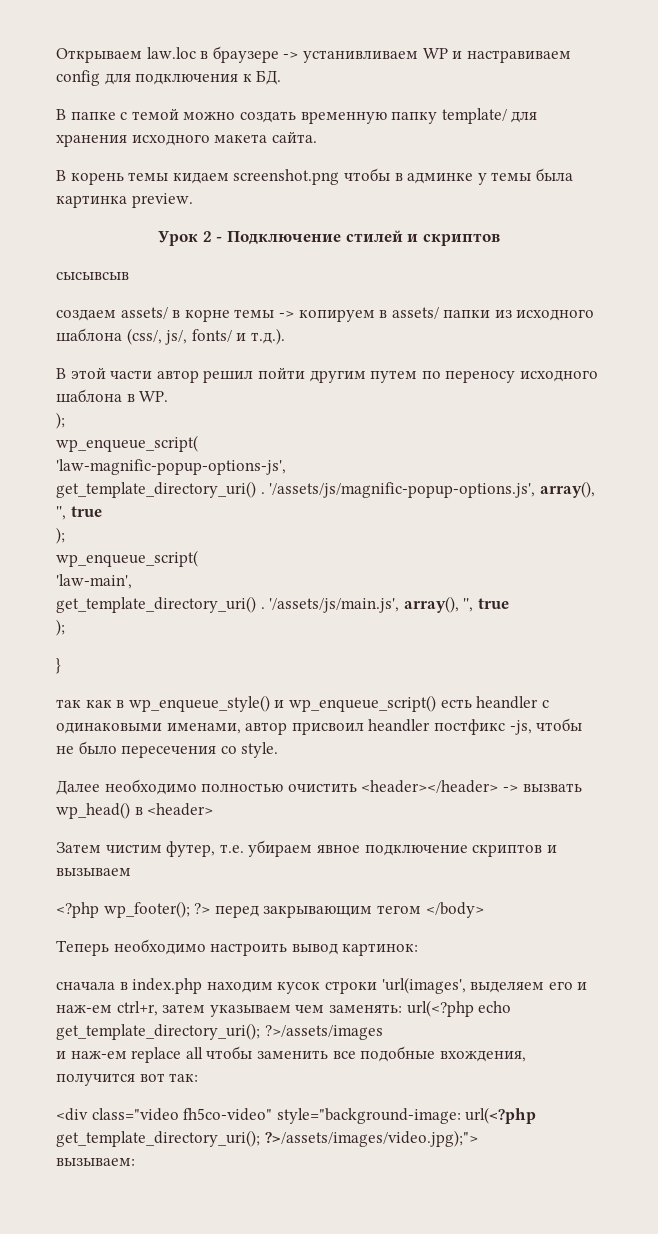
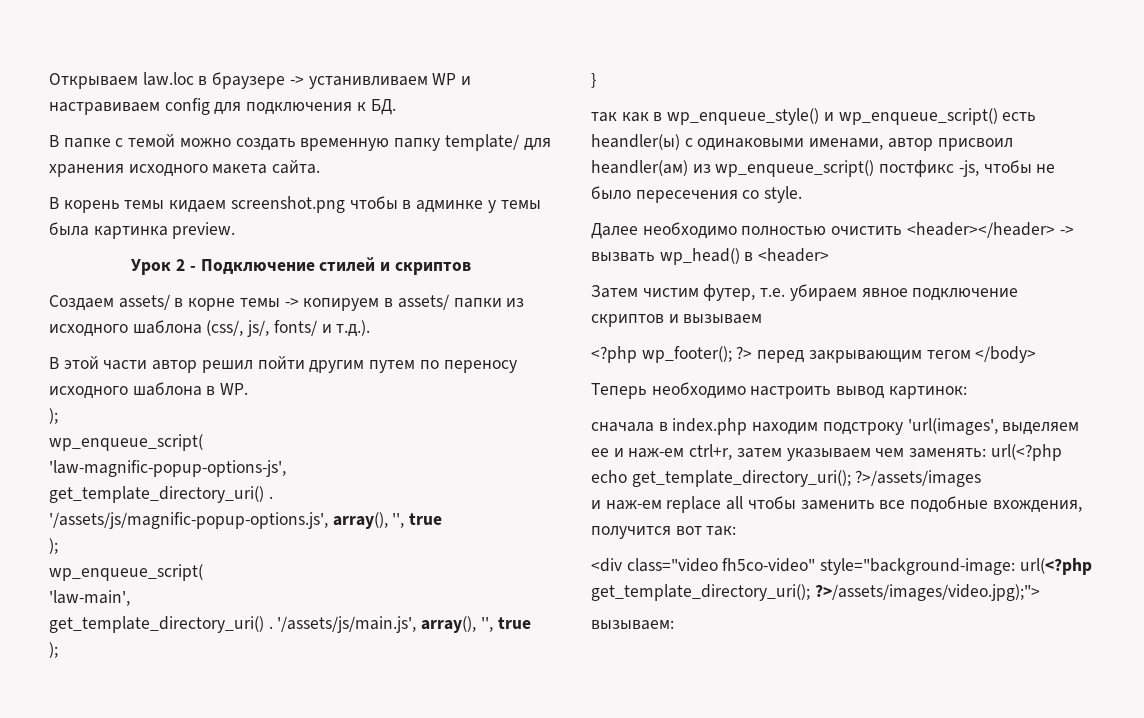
[56,272,129,280] [56,309,116,321] сысывсыв // создаем -> [49,295,114,311] Создаем
[476,696,539,709] heandler -> [591,134,680,150] heandler(ы)
[368,719,431,732] heandler -> [591,160,875,177] heandler(ам) из wp_enqueue_script()
[277,981,377,994] кусок строки -> [822,422,903,435] подстроку
[548,981,573,990] его -> [591,448,609,457] ее

